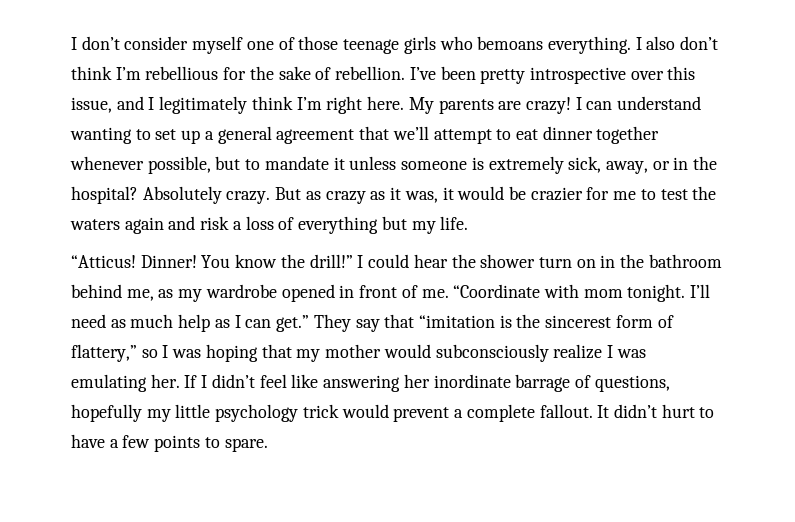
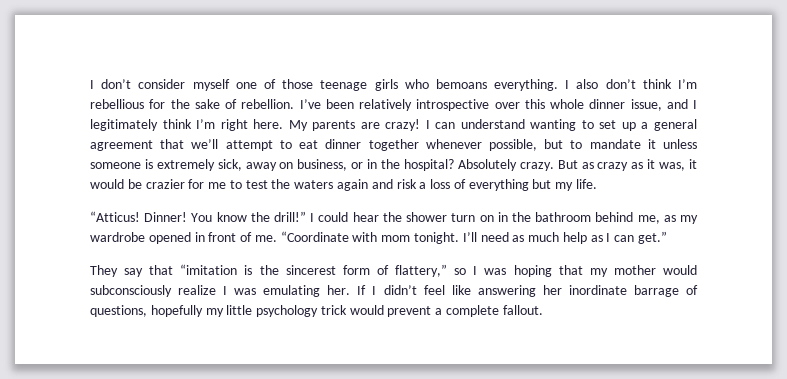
[480,69,526,84] pretty -> [359,99,412,111] relatively
(696, 73) none -> [550,99,626,109] whole dinner
[605,161,648,174] away, -> [245,159,348,171] away on business,
(310, 323) none -> (668, 237) //
[597,404,715,418] [71,434,268,452] It didn’t hurt to have a few points to spare. -> (543, 310) none

